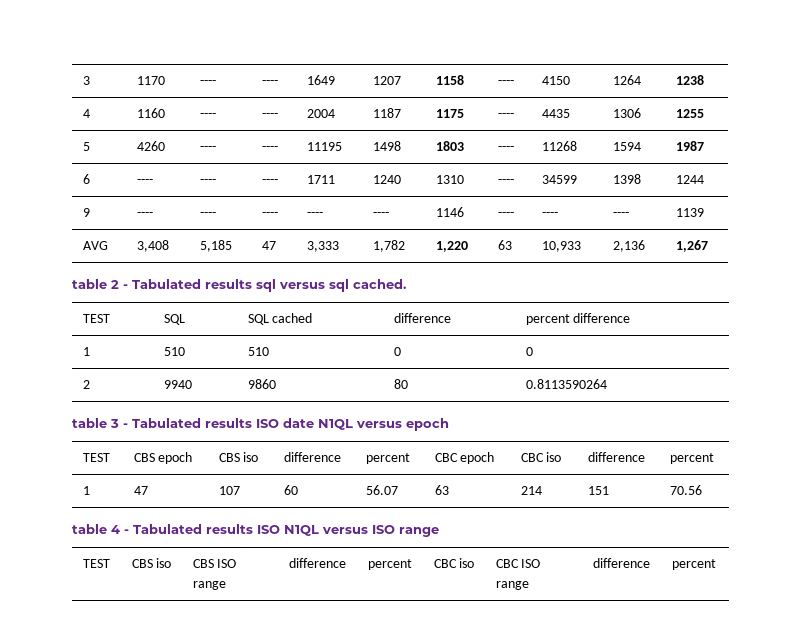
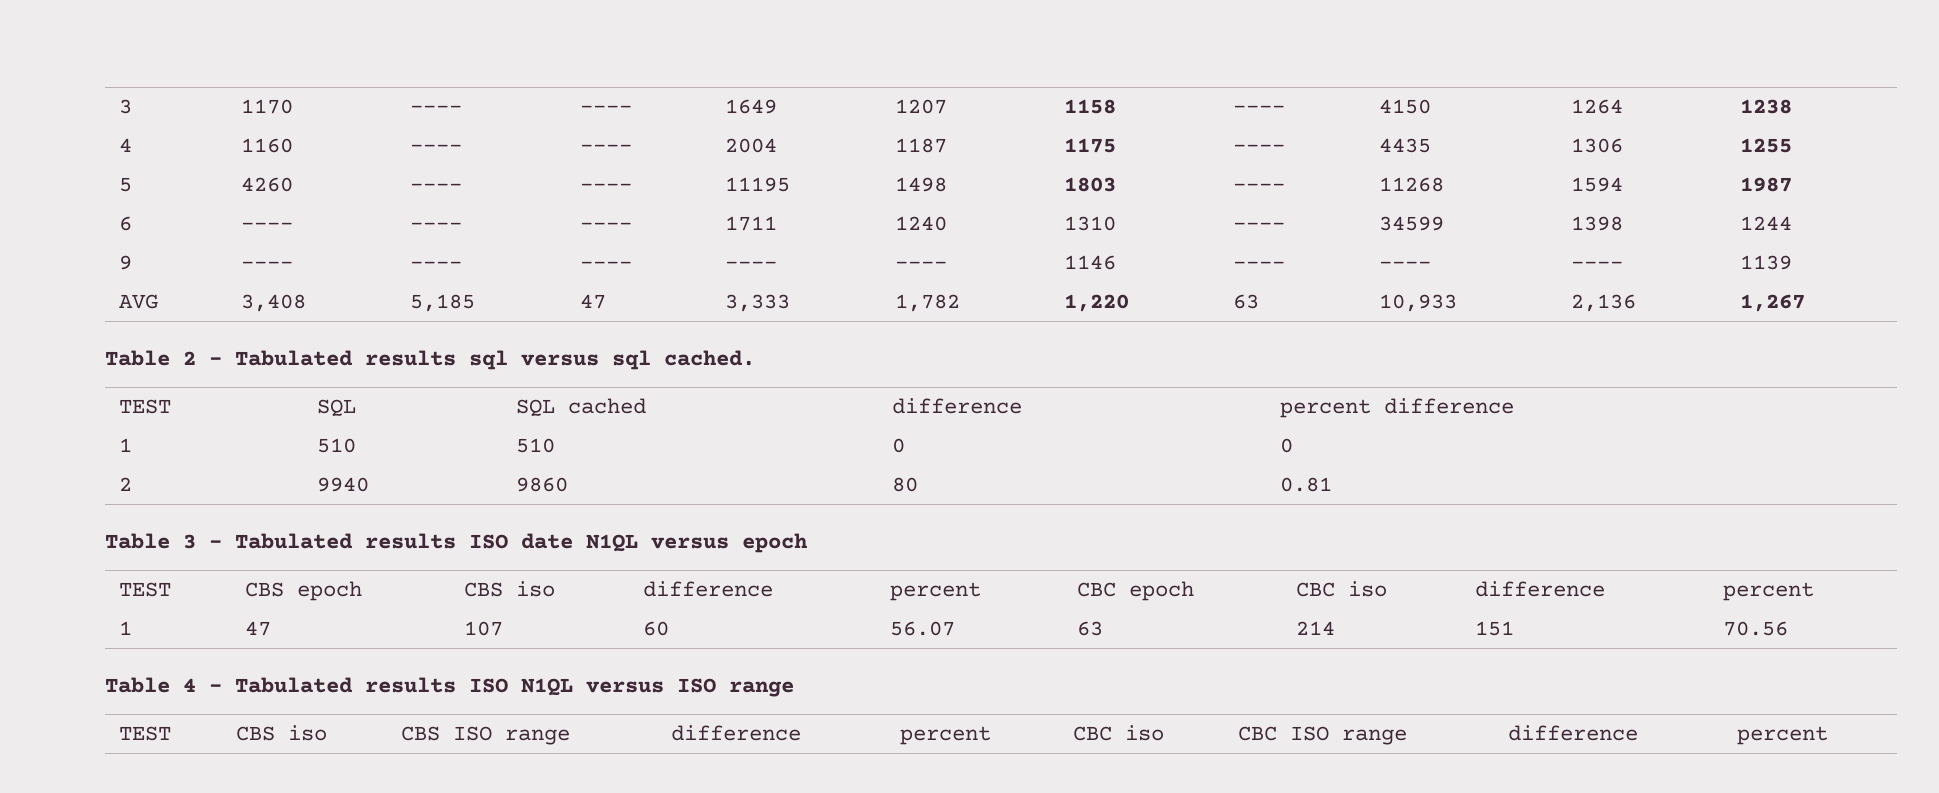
[72,279,107,289] table -> [105,350,170,366] Table
[525,379,607,389] [72,418,107,428] 0.8113590264 // table -> [1280,477,1333,492] [105,533,170,549] 0.81 // Table
[72,524,107,534] table -> [105,677,170,693] Table

